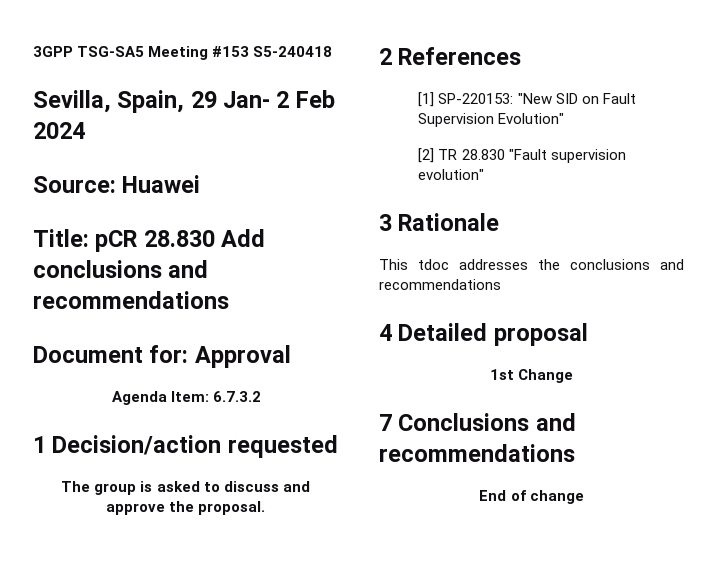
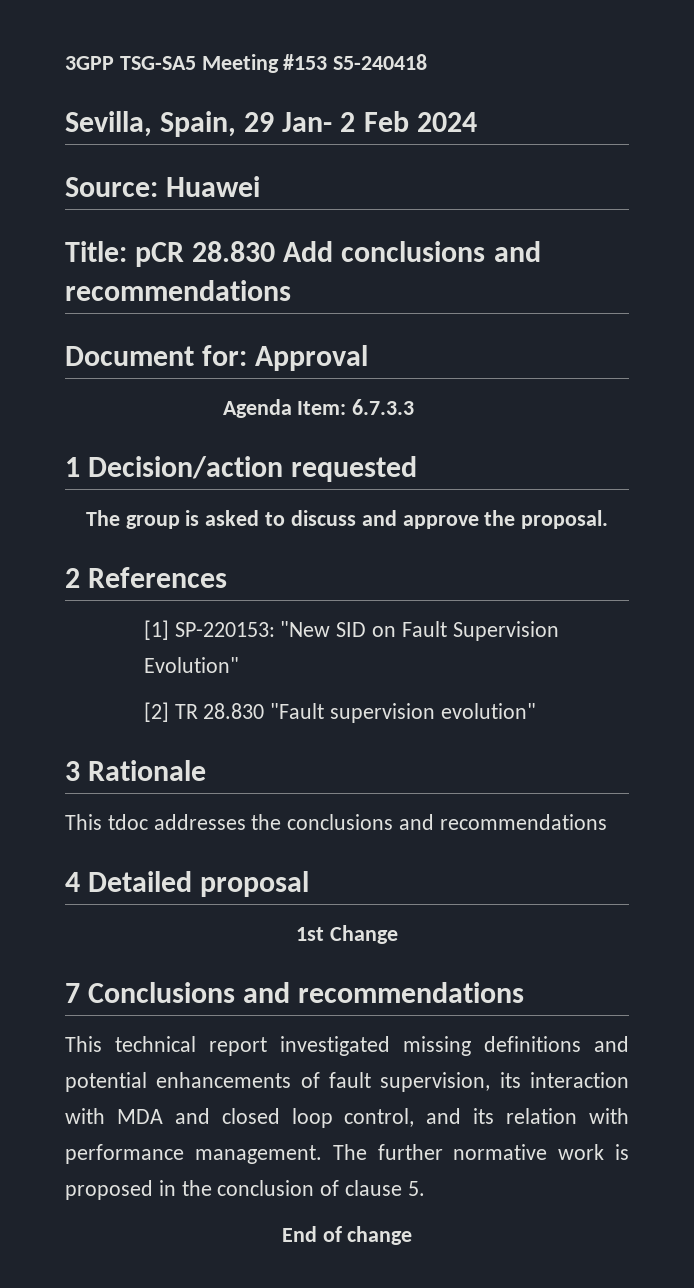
[212,391,261,402] 6.7.3.2 -> [352,399,415,415] 6.7.3.3
(575, 453) none -> [65,1036,629,1056] [65,1072,629,1092] [65,1108,630,1128] [65,1144,629,1164] [65,1180,425,1200] // This technical report investigated missing definitions and potential enhancements of fault supervision, its interaction with MDA and closed loop control, and its relation with performance management. The further normative work is proposed in the conclusion of clause 5.

